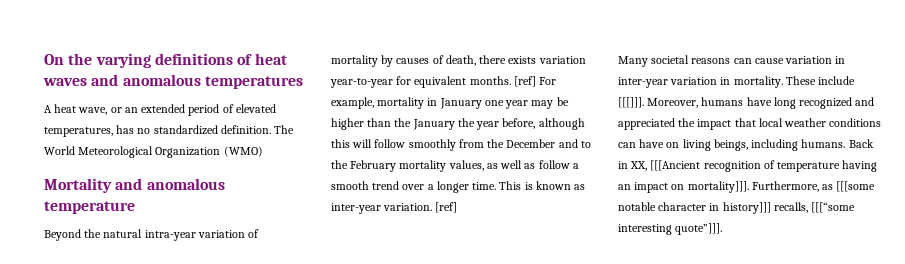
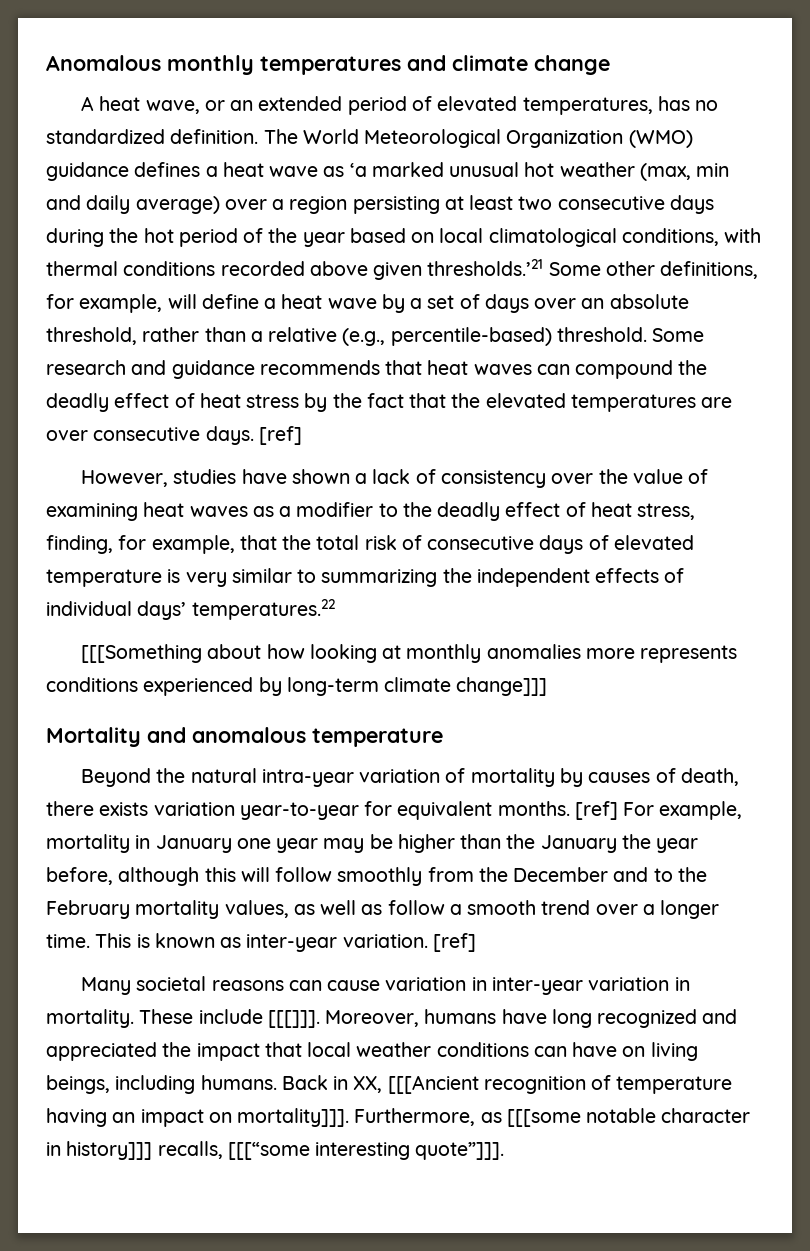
[44,53,287,68] [43,74,303,89] On the varying definitions of heat waves and anomalous temperatures -> [46,55,610,75] Anomalous monthly temperatures and climate change
(263, 151) none -> [46,162,730,181] [46,195,714,214] [46,228,762,247] [46,259,759,280] [46,294,689,313] [46,327,705,346] [46,360,708,379] [46,393,733,412] [46,426,302,445] [81,469,709,488] [46,502,696,521] [46,535,694,554] [46,568,685,587] [46,599,335,620] [81,644,738,663] [46,677,548,696] guidance defines a heat wave as ‘a marked unusual hot weather (max, min and daily average) over a region persisting at least two consecutive days during the hot period of the year based on local climatological conditions, with thermal conditions recorded above given thresholds.’21 Some other definitions, for example, will define a heat wave by a set of days over an absolute threshold, rather than a relative (e.g., percentile-based) threshold. Some research and guidance recommends that heat waves can compound the deadly effect of heat stress by the fact that the elevated temperatures are over consecutive days. [ref] // However, studies have shown a lack of consistency over the value of examining heat waves as a modifier to the deadly effect of heat stress, finding, for example, that the total risk of consecutive days of elevated temperature is very similar to summarizing the independent effects of individual days’ temperatures.22 // [[[Something about how looking at monthly anomalies more represents conditions experienced by long-term climate change]]]

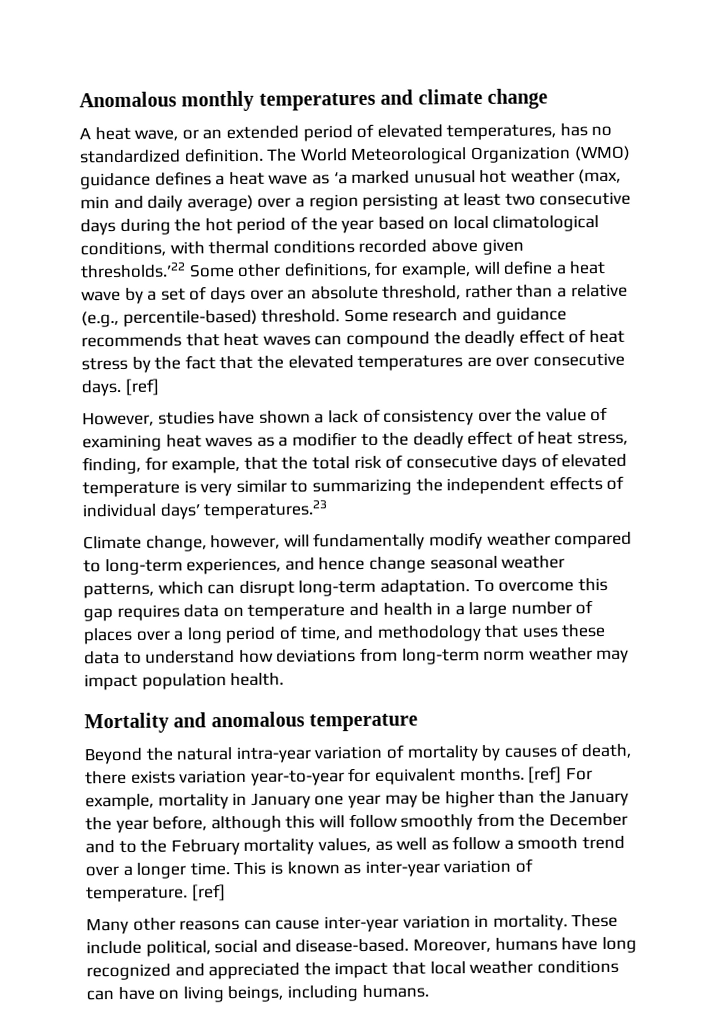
[427,259,544,276] thresholds.’21 -> [80,262,186,279] thresholds.’22
[191,599,335,620] [81,644,738,663] [46,677,548,696] temperatures.22 // [[[Something about how looking at monthly anomalies more represents conditions experienced by long-term climate change]]] -> [203,500,329,520] [83,531,633,552] [83,555,566,576] [83,577,608,599] [83,600,594,622] [83,623,606,645] [84,647,630,665] [84,672,285,691] temperatures.23 // Climate change, however, will fundamentally modify weather compared to long-term experiences, and hence change seasonal weather patterns, which can disrupt long-term adaptation. To overcome this gap requires data on temperature and health in a large number of places over a long period of time, and methodology that uses these data to understand how deviations from long-term norm weather may impact population health.
[342,934,428,948] variation. -> [443,858,533,874] [86,886,188,903] variation of temperature.
[136,976,207,991] societal -> [132,917,176,931] other
[385,977,487,991] variation in -> (321, 924) none
[267,1010,320,1028] [[[]]]. -> [145,938,410,957] political, social and disease-based.
[281,1075,733,1094] [46,1108,751,1127] [46,1141,505,1160] Back in XX, [[[Ancient recognition of temperature having an impact on mortality]]]. Furthermore, as [[[some notable character in history]]] recalls, [[[“some interesting quote”]]]. -> (429, 991) none

